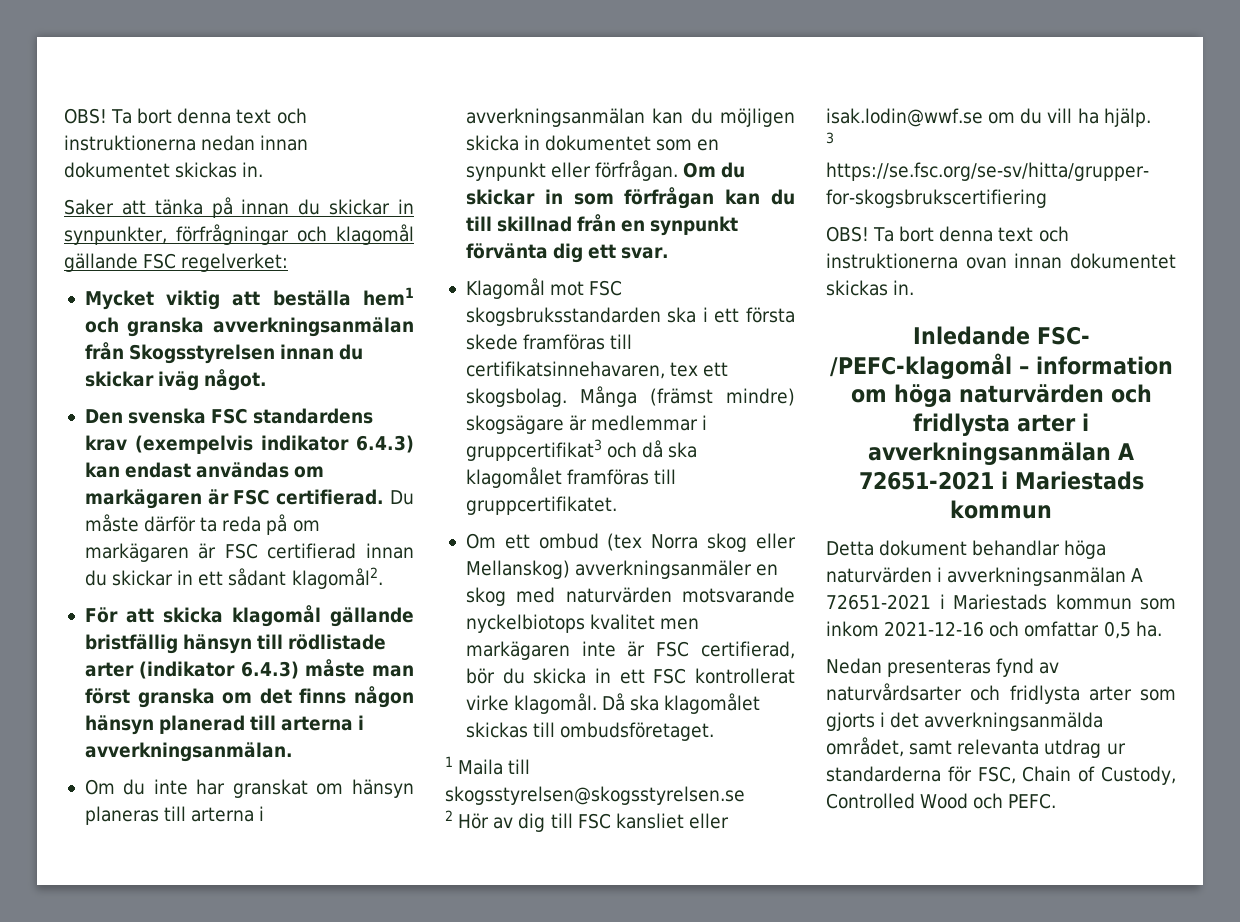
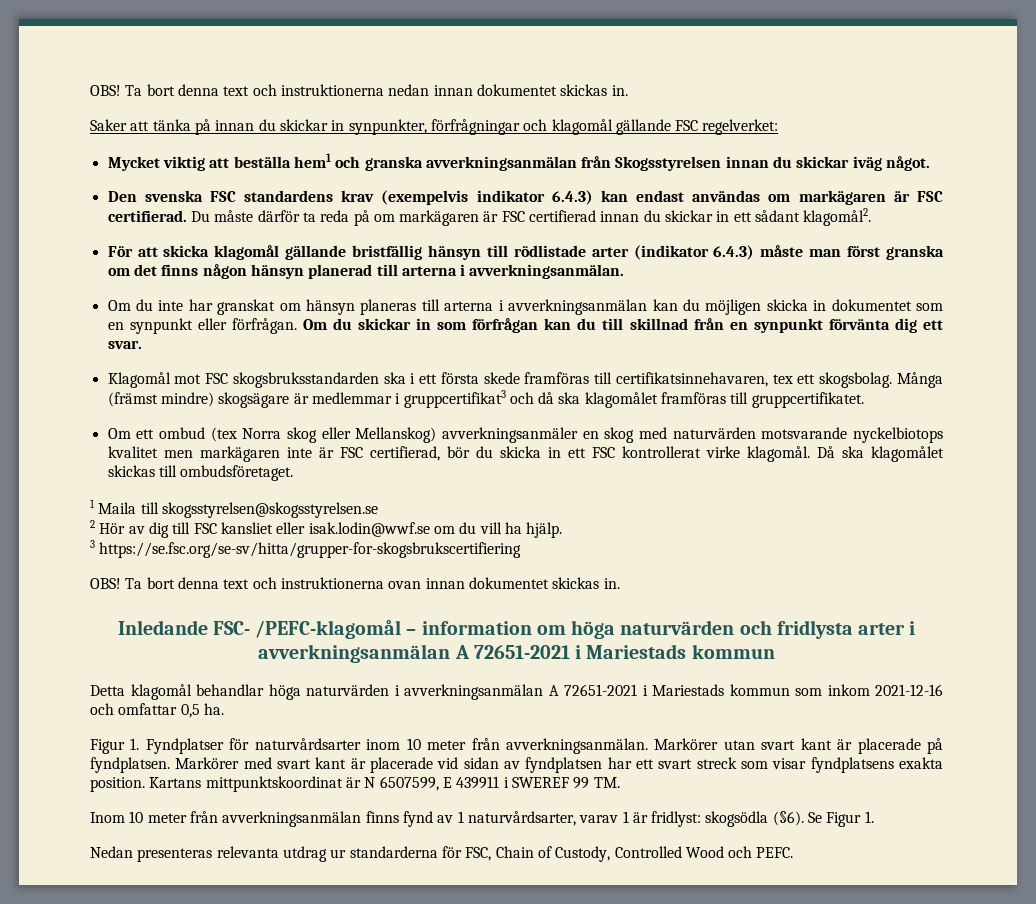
[879,540,968,556] dokument -> [130,684,192,700] klagomål
[826,658,1060,677] [826,683,1176,704] [826,712,1104,731] [826,737,953,757] Nedan presenteras fynd av naturvårdsarter och fridlysta arter som gjorts i det avverkningsanmälda området, samt -> [90,738,943,754] [90,757,944,773] [90,776,620,792] [90,811,874,827] [90,846,213,862] Figur 1. Fyndplatser för naturvårdsarter inom 10 meter från avverkningsanmälan. Markörer utan svart kant är placerade på fyndplatsen. Markörer med svart kant är placerade vid sidan av fyndplatsen har ett svart streck som visar fyndplatsens exakta position. Kartans mittpunktskoordinat är N 6507599, E 439911 i SWEREF 99 TM. // Inom 10 meter från avverkningsanmälan finns fynd av 1 naturvårdsarter, varav 1 är fridlyst: skogsödla (§6). Se Figur 1. // Nedan presenteras

